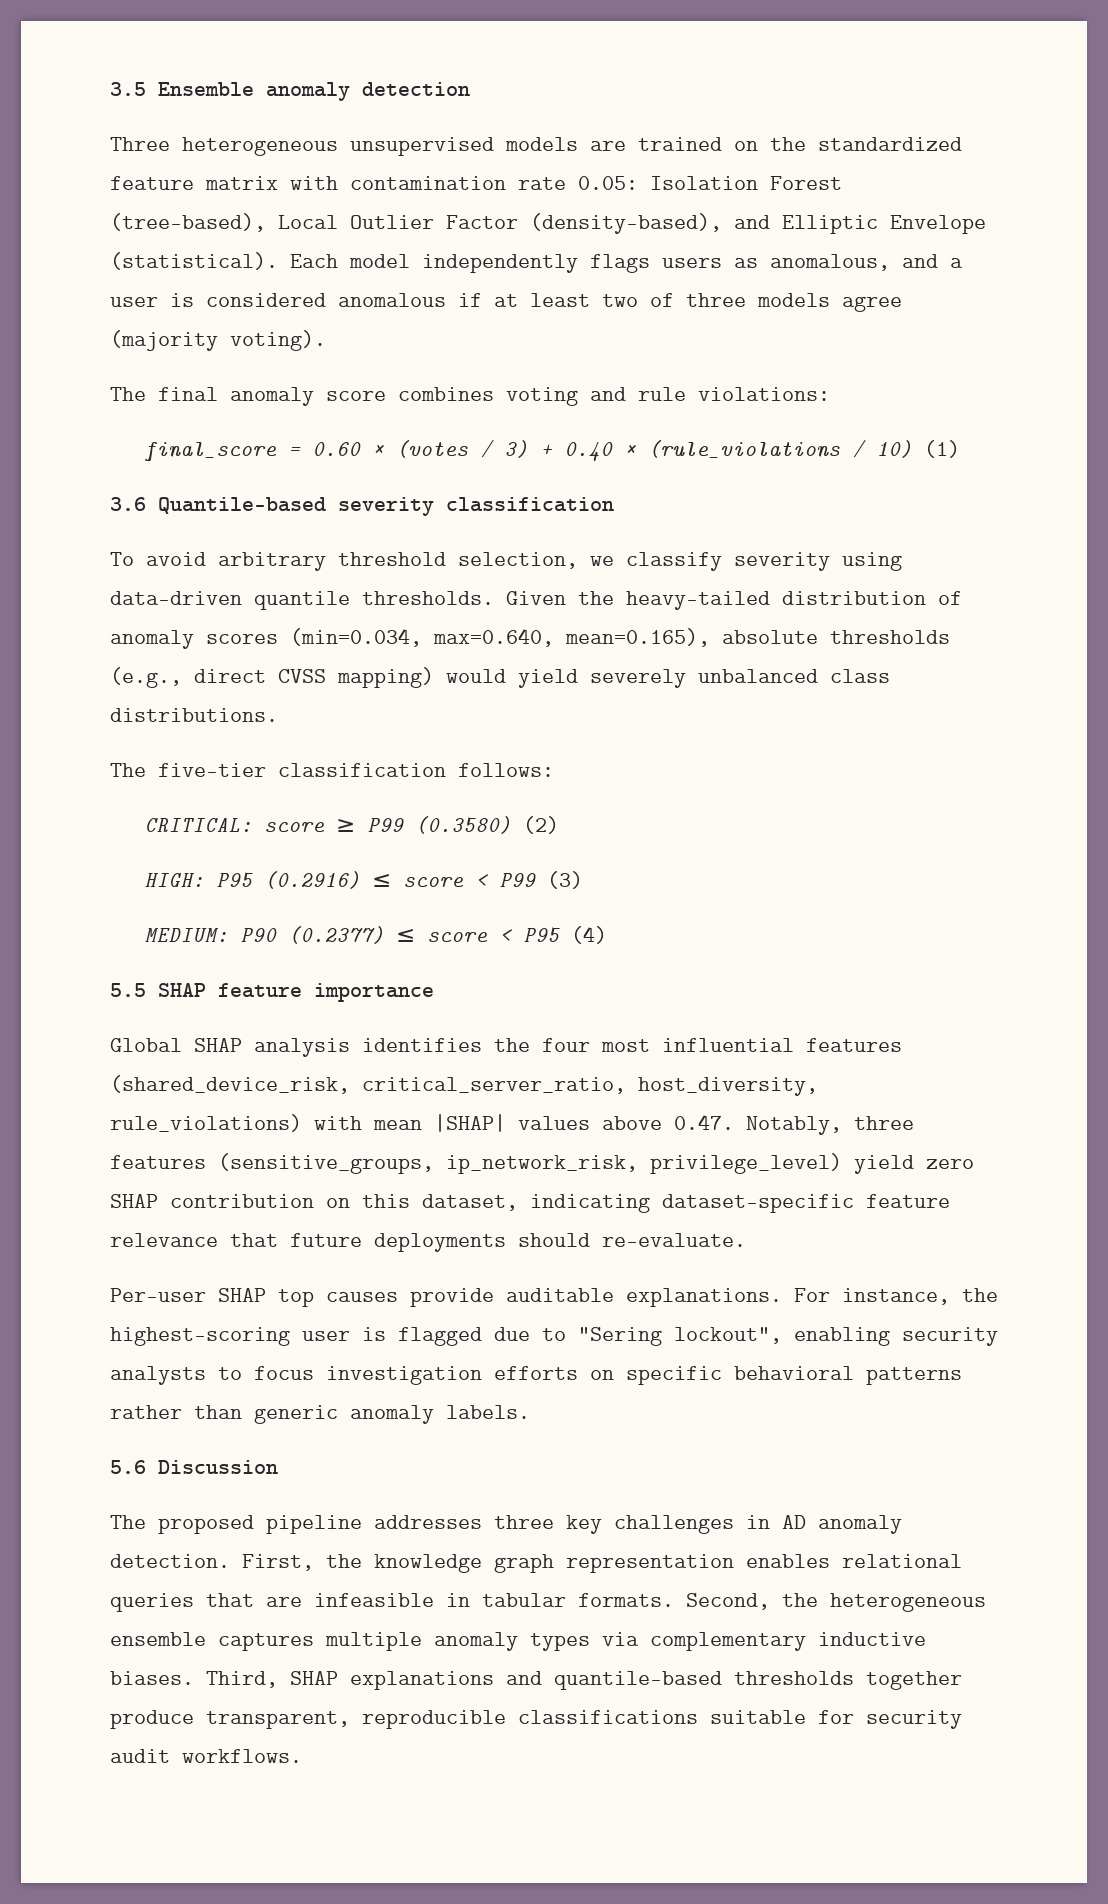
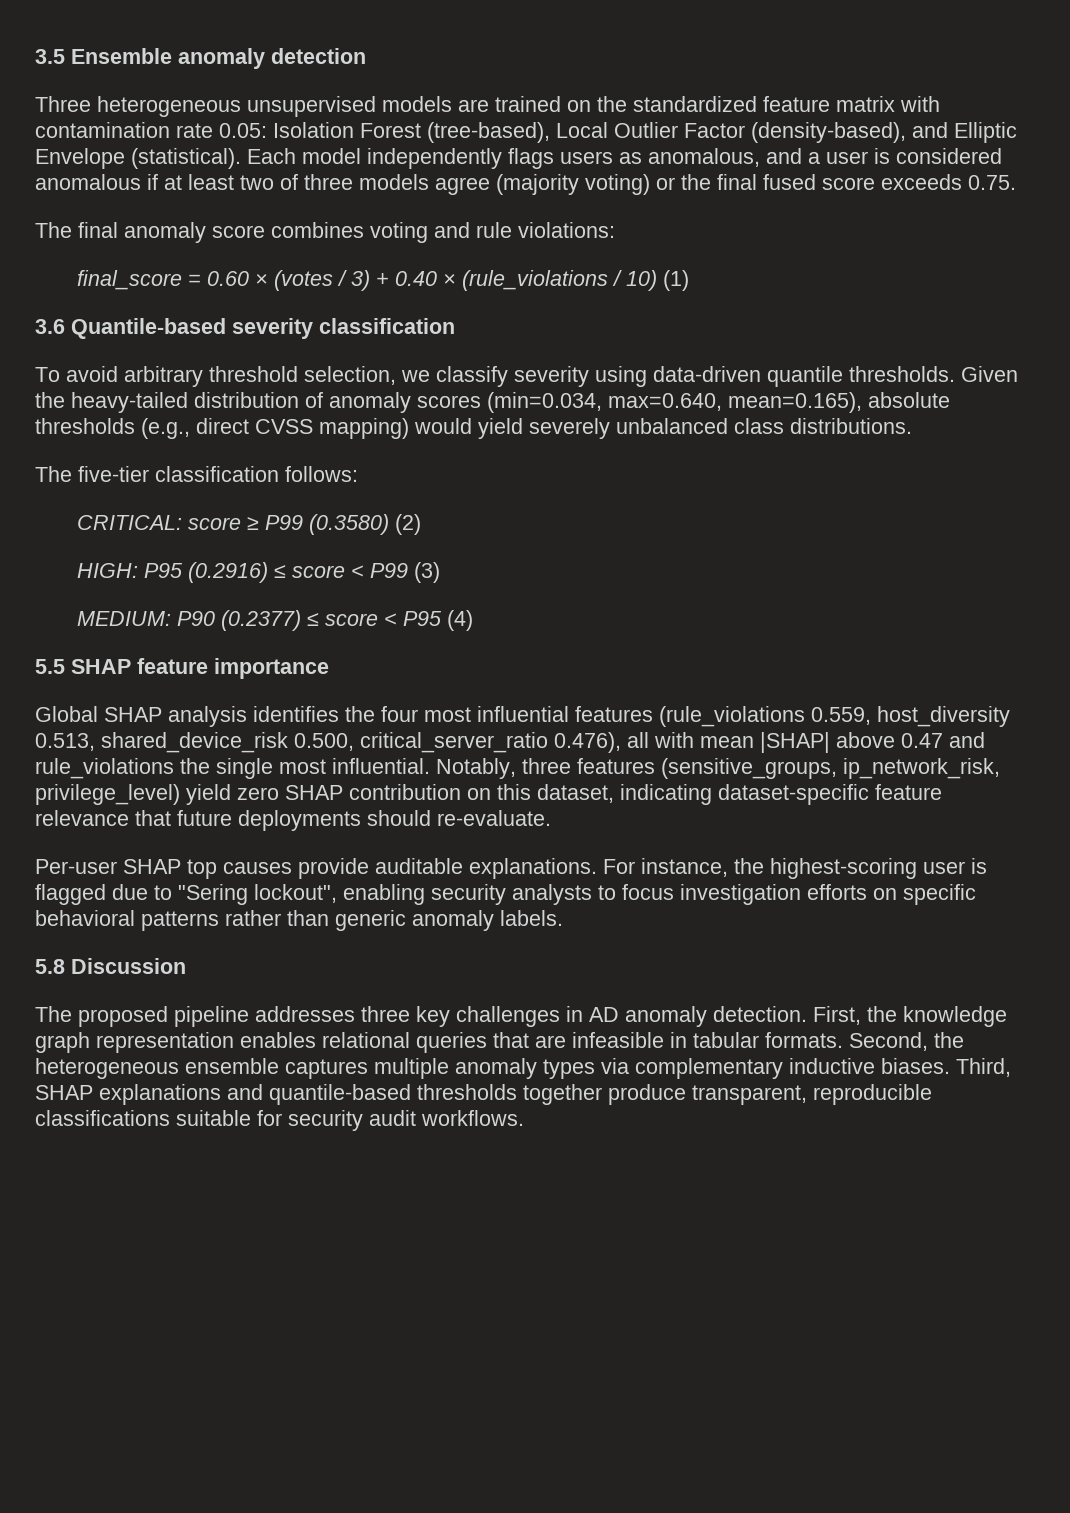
[230,330,326,351] voting). -> [585,174,1016,195] voting) or the final fused score exceeds 0.75.
[110,1075,818,1096] [110,1114,734,1132] (shared_device_risk, critical_server_ratio, host_diversity, rule_violations) with mean |SHAP| values above 0.47. -> [659,706,1010,727] [35,732,985,753] [35,758,430,779] (rule_violations 0.559, host_diversity 0.513, shared_device_risk 0.500, critical_server_ratio 0.476), all with mean |SHAP| above 0.47 and rule_violations the single most influential.
[110,1460,146,1474] 5.6 -> [35,959,65,974] 5.8

